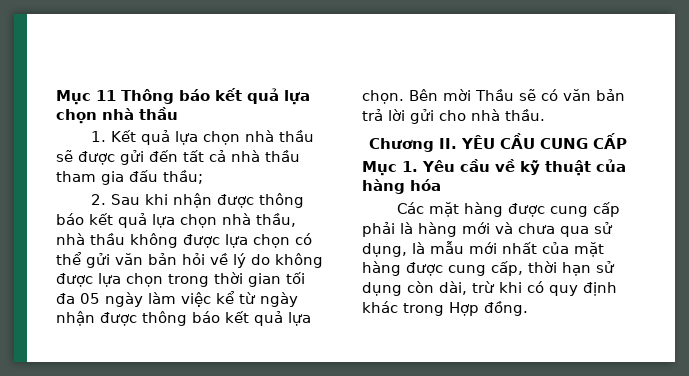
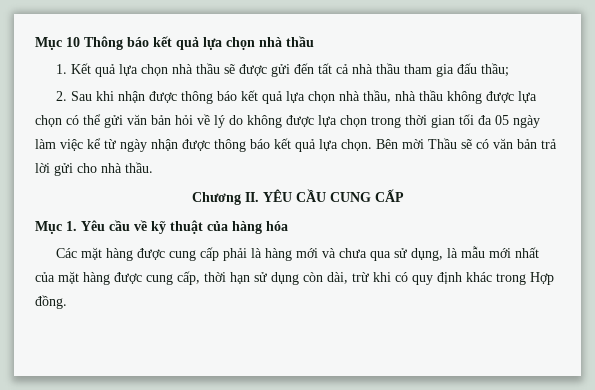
[56,90,116,105] Mục 11 -> [35,37,80,50] Mục 10

